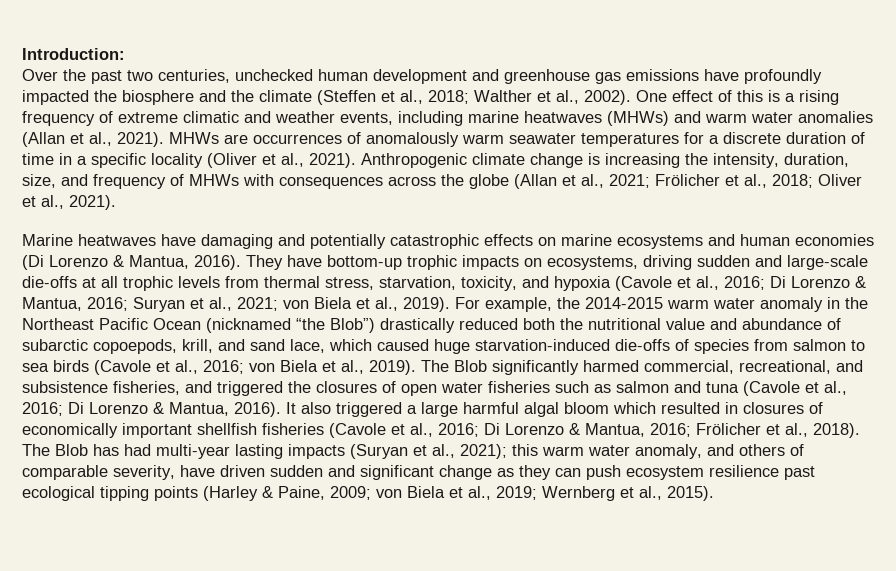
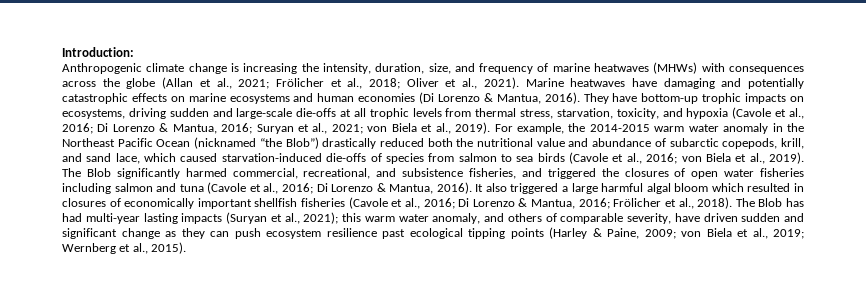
[22,69,822,84] [22,90,839,105] [22,111,873,126] [22,132,865,147] [22,153,356,168] Over the past two centuries, unchecked human development and greenhouse gas emissions have profoundly impacted the biosphere and the climate (Steffen et al., 2018; Walther et al., 2002). One effect of this is a rising frequency of extreme climatic and weather events, including marine heatwaves (MHWs) and warm water anomalies (Allan et al., 2021). MHWs are occurrences of anomalously warm seawater temperatures for a discrete duration of time in a specific locality (Oliver et al., 2021). -> (134, 52) none
[189,174,239,186] MHWs -> [552,62,698,74] marine heatwaves (MHWs)
(116, 202) // -> (519, 83) none
[93,339,177,354] copoepods, -> [722,138,778,149] copepods,
[434,339,470,354] huge -> (218, 157) none
[555,381,611,393] such as -> [62,183,111,194] including

